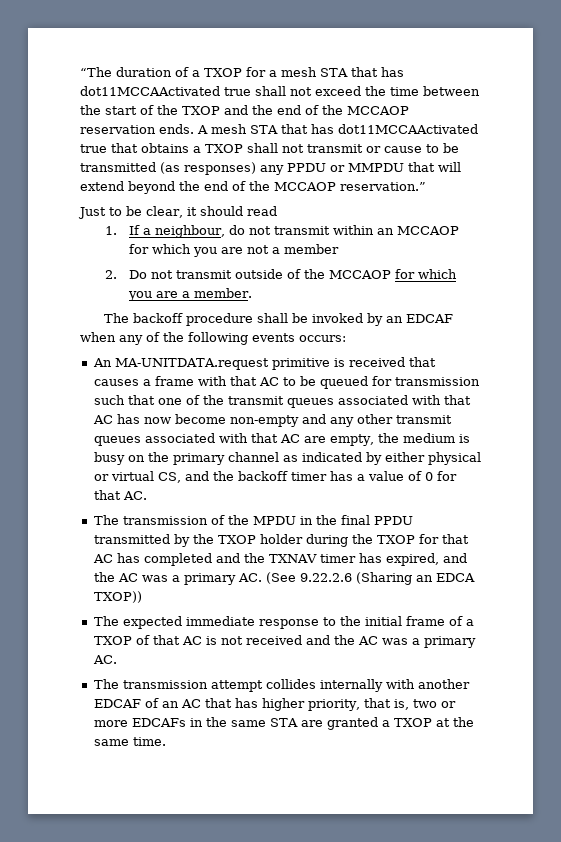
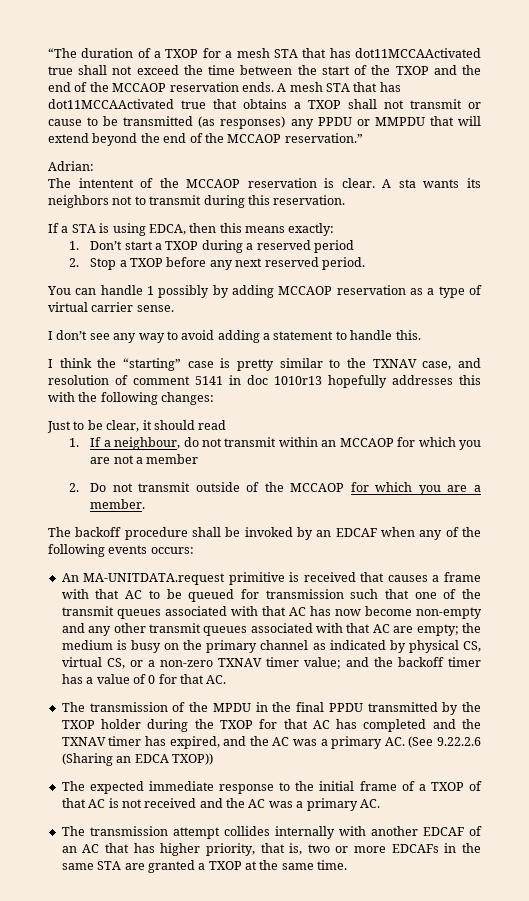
(426, 186) none -> [48,161,94,171] [48,178,482,188] [48,195,346,208] [48,223,335,236] [69,240,354,253] [69,257,365,270] [47,285,482,298] [48,302,174,312] [48,330,421,343] [48,358,482,371] [48,375,481,388] [48,392,215,405] // Adrian: // The intentent of the MCCAOP reservation is clear. A sta wants its neighbors not to transmit during this reservation. // If a STA is using EDCA, then this means exactly: // 1. Don’t start a TXOP during a reserved period // 2. Stop a TXOP before any next reserved period. // You can handle 1 possibly by adding MCCAOP reservation as a type of virtual carrier sense. // I don’t see any way to avoid adding a statement to handle this. // I think the “starting” case is pretty similar to the TXNAV case, and resolution of comment 5141 in doc 1010r13 hopefully addresses this with the following changes:
[329,434,374,446] empty, -> [416,624,459,636] empty;
[384,452,481,465] [93,471,181,483] either physical or virtual CS, -> [408,640,482,653] [61,657,341,669] physical CS, virtual CS, or a non-zero TXNAV timer value;

